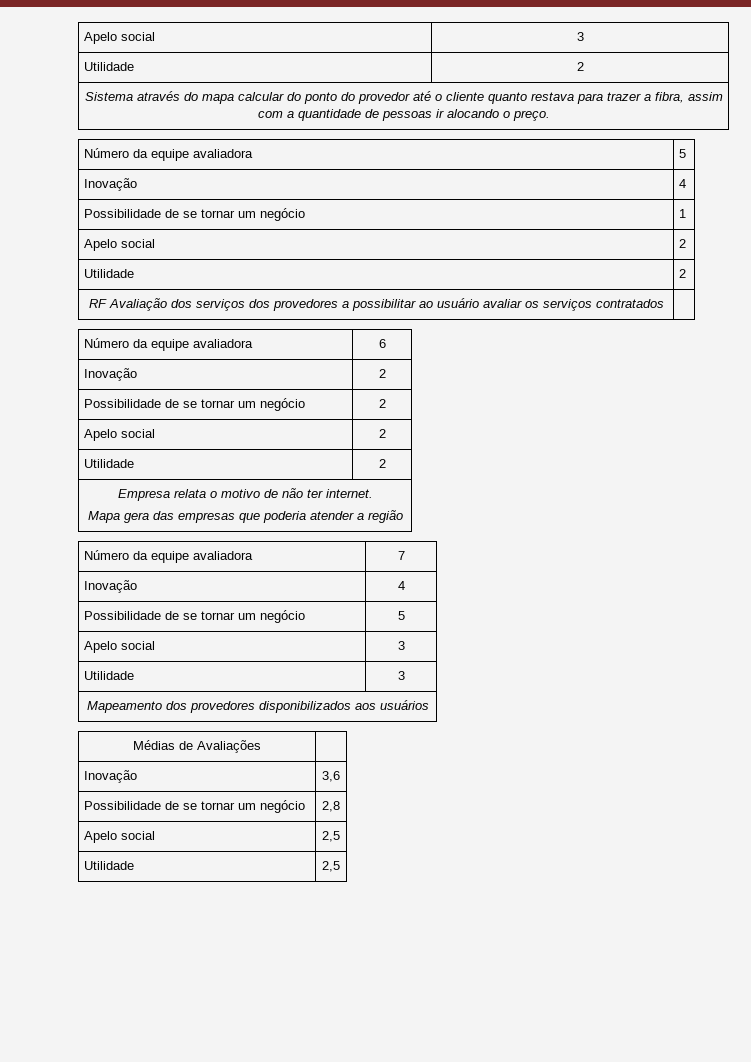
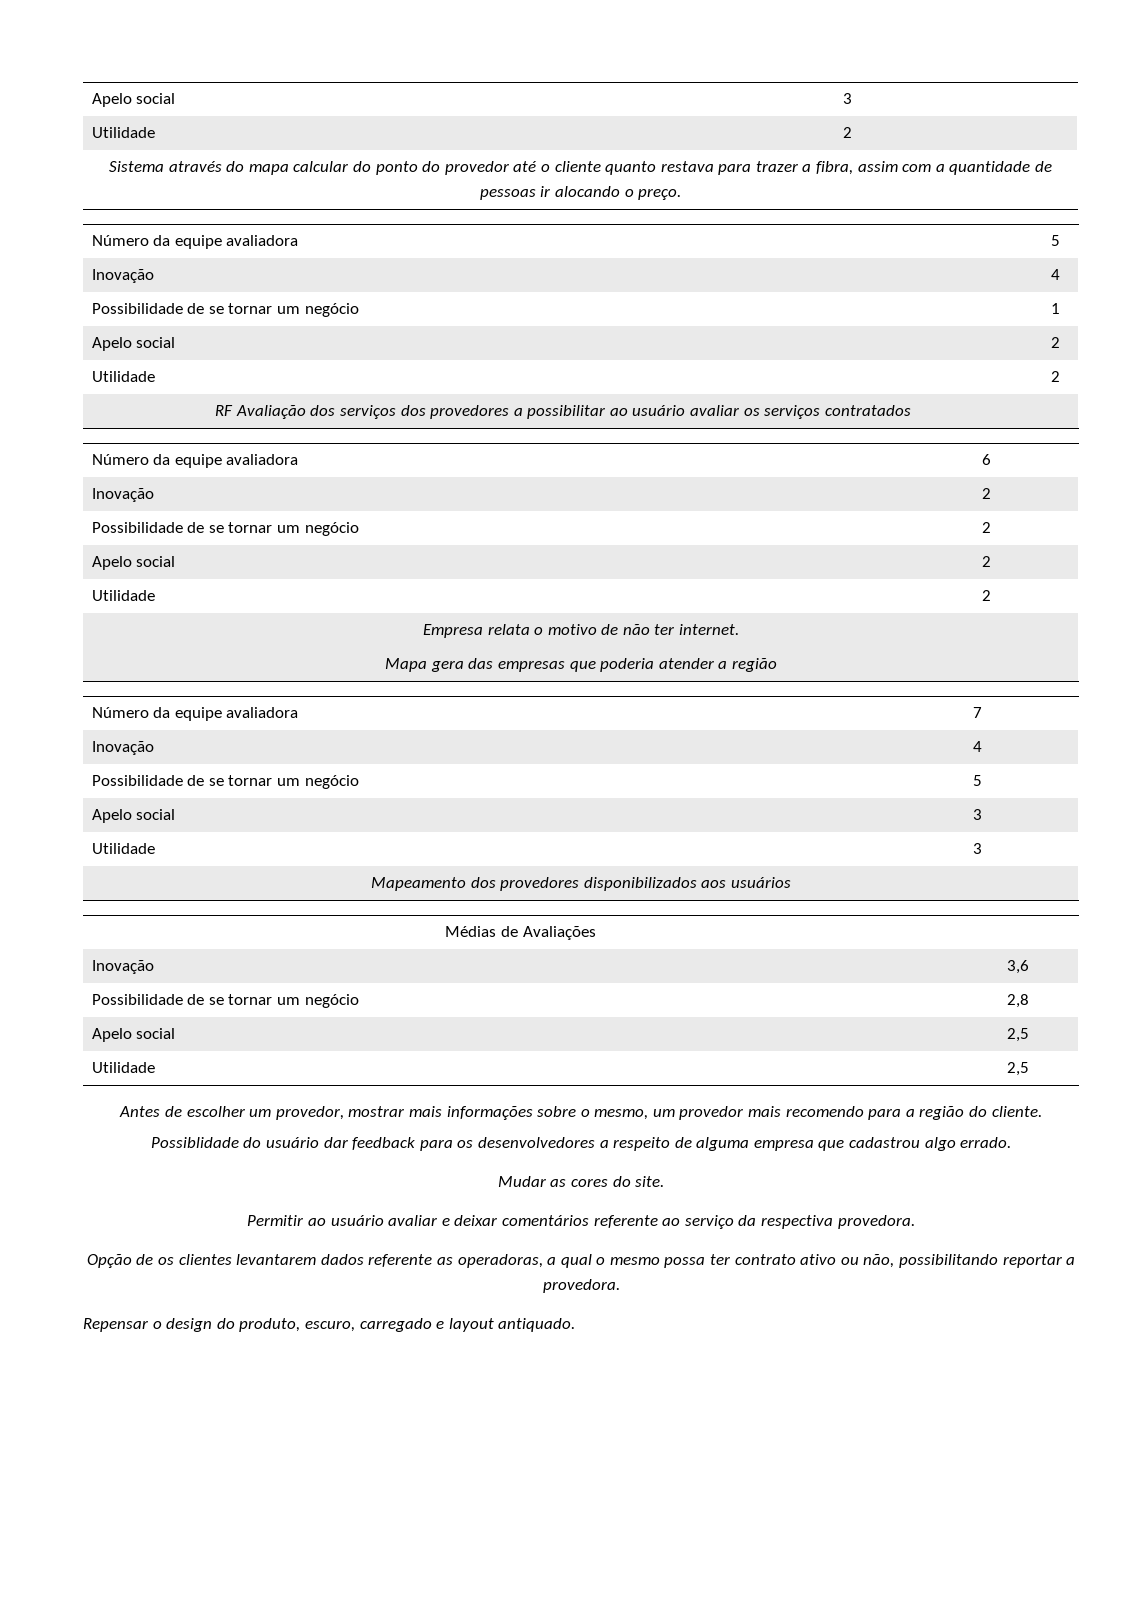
(340, 866) none -> [119,1106,1042,1120] [150,1137,1012,1151] [497,1176,665,1187] [247,1215,915,1229] [86,1254,1076,1268] [542,1279,620,1293] [83,1318,576,1332] // Antes de escolher um provedor, mostrar mais informações sobre o mesmo, um provedor mais recomendo para a região do cliente. // Possiblidade do usuário dar feedback para os desenvolvedores a respeito de alguma empresa que cadastrou algo errado. // Mudar as cores do site. // Permitir ao usuário avaliar e deixar comentários referente ao serviço da respectiva provedora. // Opção de os clientes levantarem dados referente as operadoras, a qual o mesmo possa ter contrato ativo ou não, possibilitando reportar a provedora. // Repensar o design do produto, escuro, carregado e layout antiquado.

